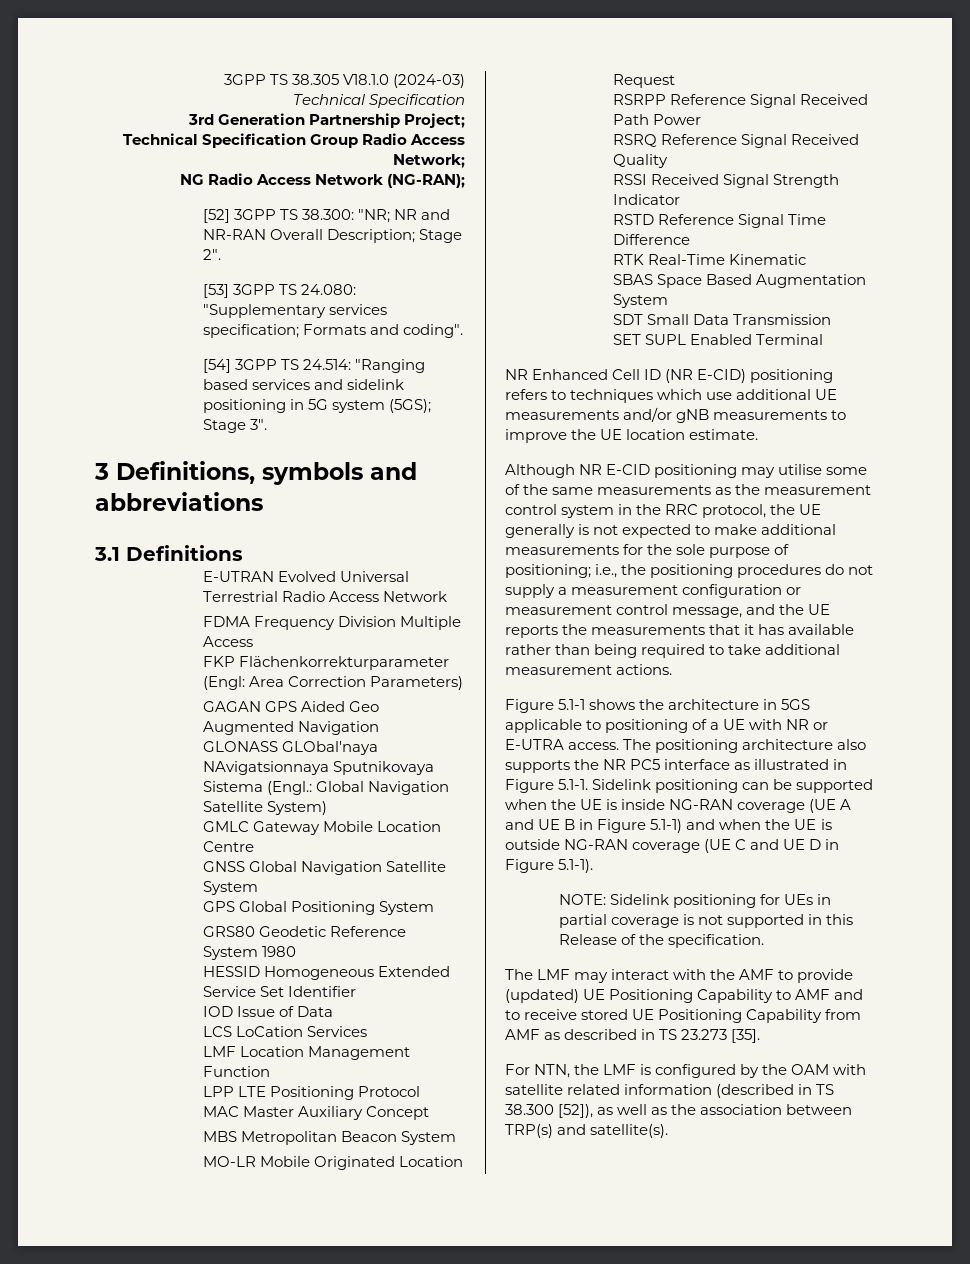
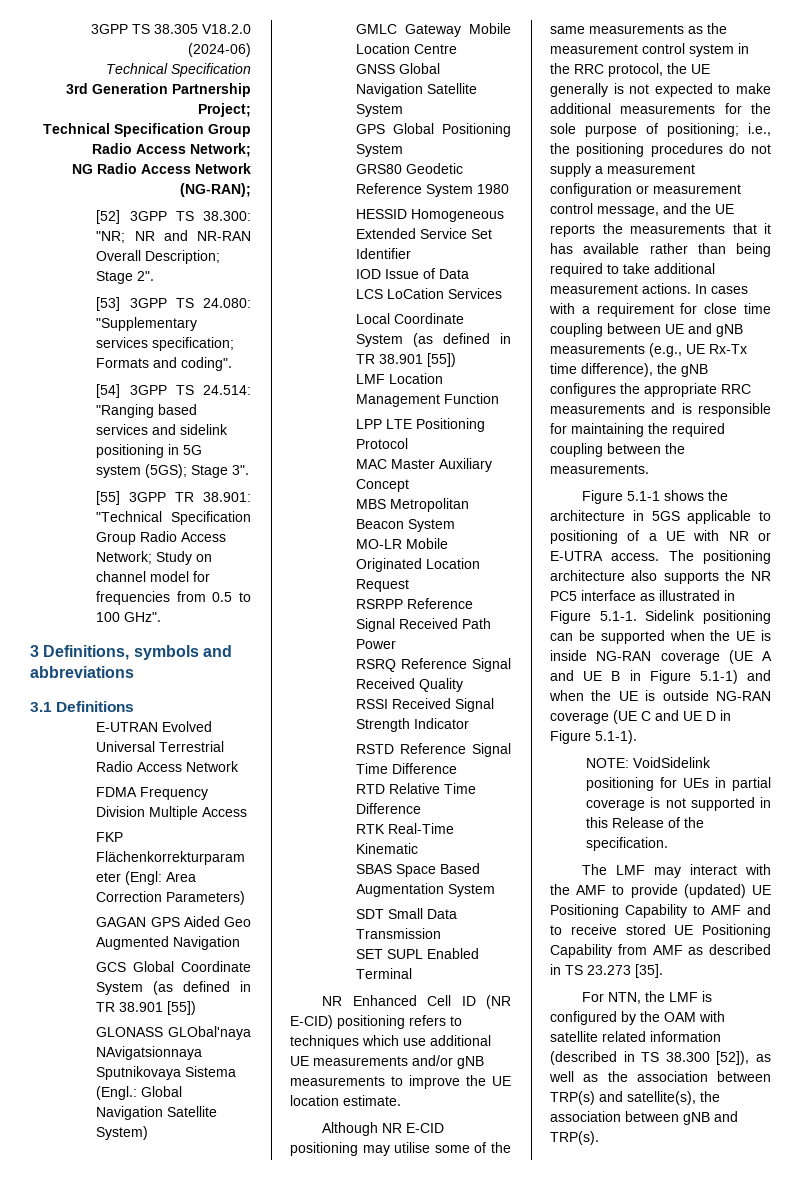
[342,74,466,88] V18.1.0 (2024-03) -> [202,24,251,34] [188,43,251,57] V18.2.0 (2024-06)
(268, 424) none -> [96,491,251,505] [96,511,251,525] [96,531,227,545] [96,551,213,565] [96,571,211,582] [96,591,251,605] [96,612,162,622] // [55] 3GPP TR 38.901: "Technical Specification Group Radio Access Network; Study on channel model for frequencies from 0.5 to 100 GHz".
(380, 728) none -> [96,961,251,972] [96,981,251,995] [96,1001,197,1015] // GCS Global Coordinate System (as defined in TR 38.901 [55])
(368, 1031) none -> [356,313,465,324] [356,333,511,347] [356,353,457,367] // Local Coordinate System (as defined in TR 38.901 [55])
(691, 239) none -> [356,783,477,794] [356,803,422,814] // RTD Relative Time Difference
(673, 669) none -> [695,284,748,294] [549,303,771,317] [550,323,743,337] [550,343,747,357] [550,363,708,377] [550,383,751,397] [550,403,771,417] [550,423,725,437] [550,443,685,457] [550,464,649,474] In cases with a requirement for close time coupling between UE and gNB measurements (e.g., UE Rx-Tx time difference), the gNB configures the appropriate RRC measurements and is responsible for maintaining the required coupling between the measurements.
[610,894,670,905] Sidelink -> [633,757,712,768] VoidSidelink
[590,1124,669,1138] satellite(s). -> [627,1091,720,1105] [550,1111,738,1125] [550,1131,599,1145] satellite(s), the association between gNB and TRP(s).

